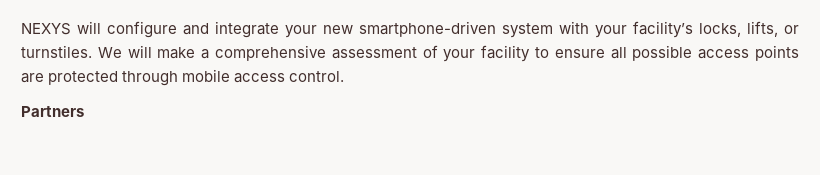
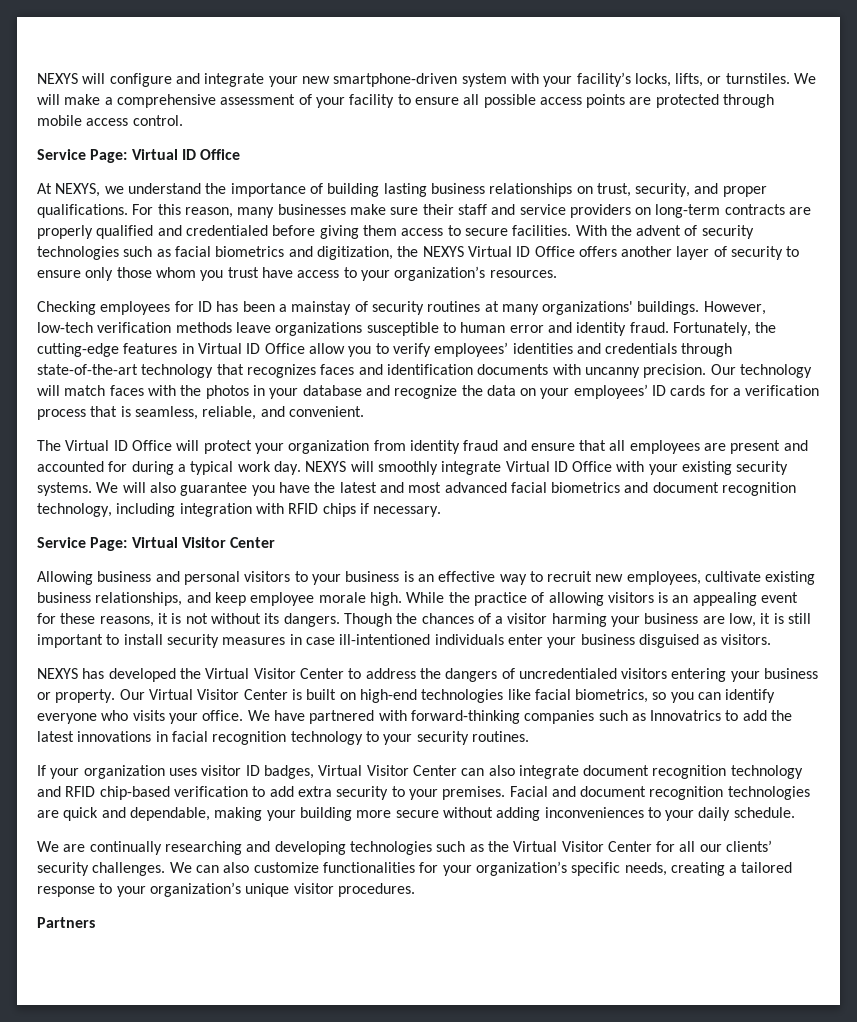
(345, 76) none -> [37,149,241,163] [37,183,767,197] [37,204,812,218] [37,225,754,239] [37,246,800,260] [37,266,557,281] [37,301,766,315] [37,322,777,336] [37,342,733,357] [37,364,812,378] [37,384,820,399] [37,406,364,420] [37,440,808,454] [37,461,789,475] [37,482,797,496] [37,503,442,517] [37,537,276,551] [37,571,816,585] [37,592,799,606] [37,613,812,627] [37,634,772,648] [37,668,819,682] [37,689,776,703] [37,710,793,724] [37,731,529,745] [37,765,803,779] [37,786,810,800] [37,807,795,821] [37,840,773,855] [37,861,793,876] [37,882,415,897] // Service Page: Virtual ID Office // At NEXYS, we understand the importance of building lasting business relationships on trust, security, and proper qualifications. For this reason, many businesses make sure their staff and service providers on long-term contracts are properly qualified and credentialed before giving them access to secure facilities. With the advent of security technologies such as facial biometrics and digitization, the NEXYS Virtual ID Office offers another layer of security to ensure only those whom you trust have access to your organization’s resources. // Checking employees for ID has been a mainstay of security routines at many organizations' buildings. However, low-tech verification methods leave organizations susceptible to human error and identity fraud. Fortunately, the cutting-edge features in Virtual ID Office allow you to verify employees’ identities and credentials through state-of-the-art technology that recognizes faces and identification documents with uncanny precision. Our technology will match faces with the photos in your database and recognize the data on your employees’ ID cards for a verification process that is seamless, reliable, and convenient. // The Virtual ID Office will protect your organization from identity fraud and ensure that all employees are present and accounted for during a typical work day. NEXYS will smoothly integrate Virtual ID Office with your existing security systems. We will also guarantee you have the latest and most advanced facial biometrics and document recognition technology, including integration with RFID chips if necessary. // Service Page: Virtual Visitor Center // Allowing business and personal visitors to your business is an effective way to recruit new employees, cultivate existing business relationships, and keep employee morale high. While the practice of allowing visitors is an appealing event for these reasons, it is not without its dangers. Though the chances of a visitor harming your business are low, it is still important to install security measures in case ill-intentioned individuals enter your business disguised as visitors. // NEXYS has developed the Virtual Visitor Center to address the dangers of uncredentialed visitors entering your business or property. Our Virtual Visitor Center is built on high-end technologies like facial biometrics, so you can identify everyone who visits your office. We have partnered with forward-thinking companies such as Innovatrics to add the latest innovations in facial recognition technology to your security routines. // If your organization uses visitor ID badges, Virtual Visitor Center can also integrate document recognition technology and RFID chip-based verification to add extra security to your premises. Facial and document recognition technologies are quick and dependable, making your building more secure without adding inconveniences to your daily schedule. // We are continually researching and developing technologies such as the Virtual Visitor Center for all our clients’ security challenges. We can also customize functionalities for your organization’s specific needs, creating a tailored response to your organization’s unique visitor procedures.

